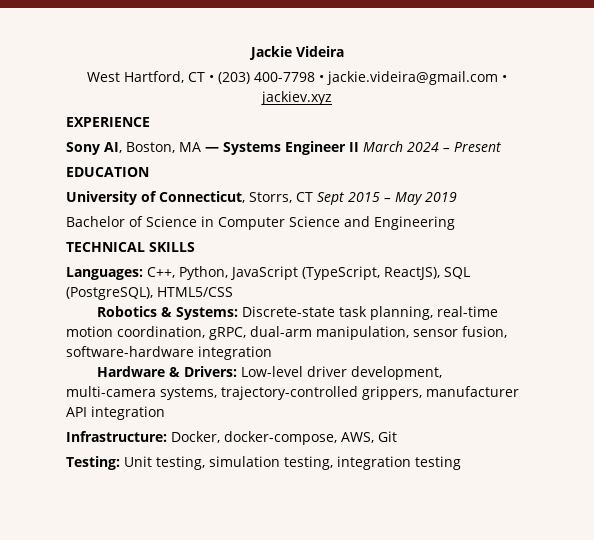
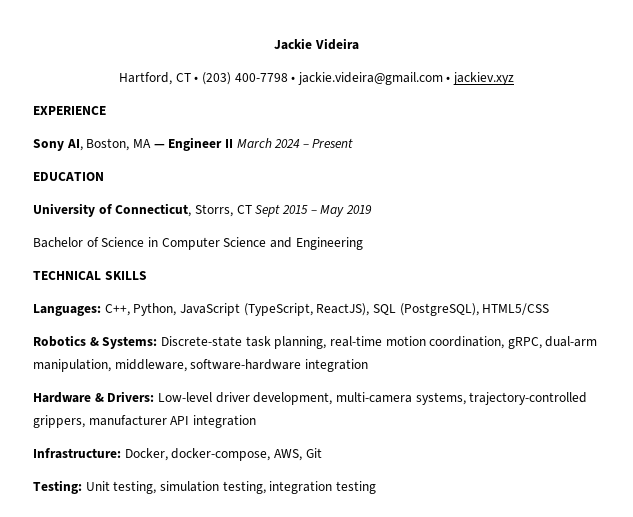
[87,72,120,82] West -> (359, 44) none
[223,142,281,155] Systems -> (165, 146) none
[413,326,507,338] sensor fusion, -> [114,359,187,372] middleware,

